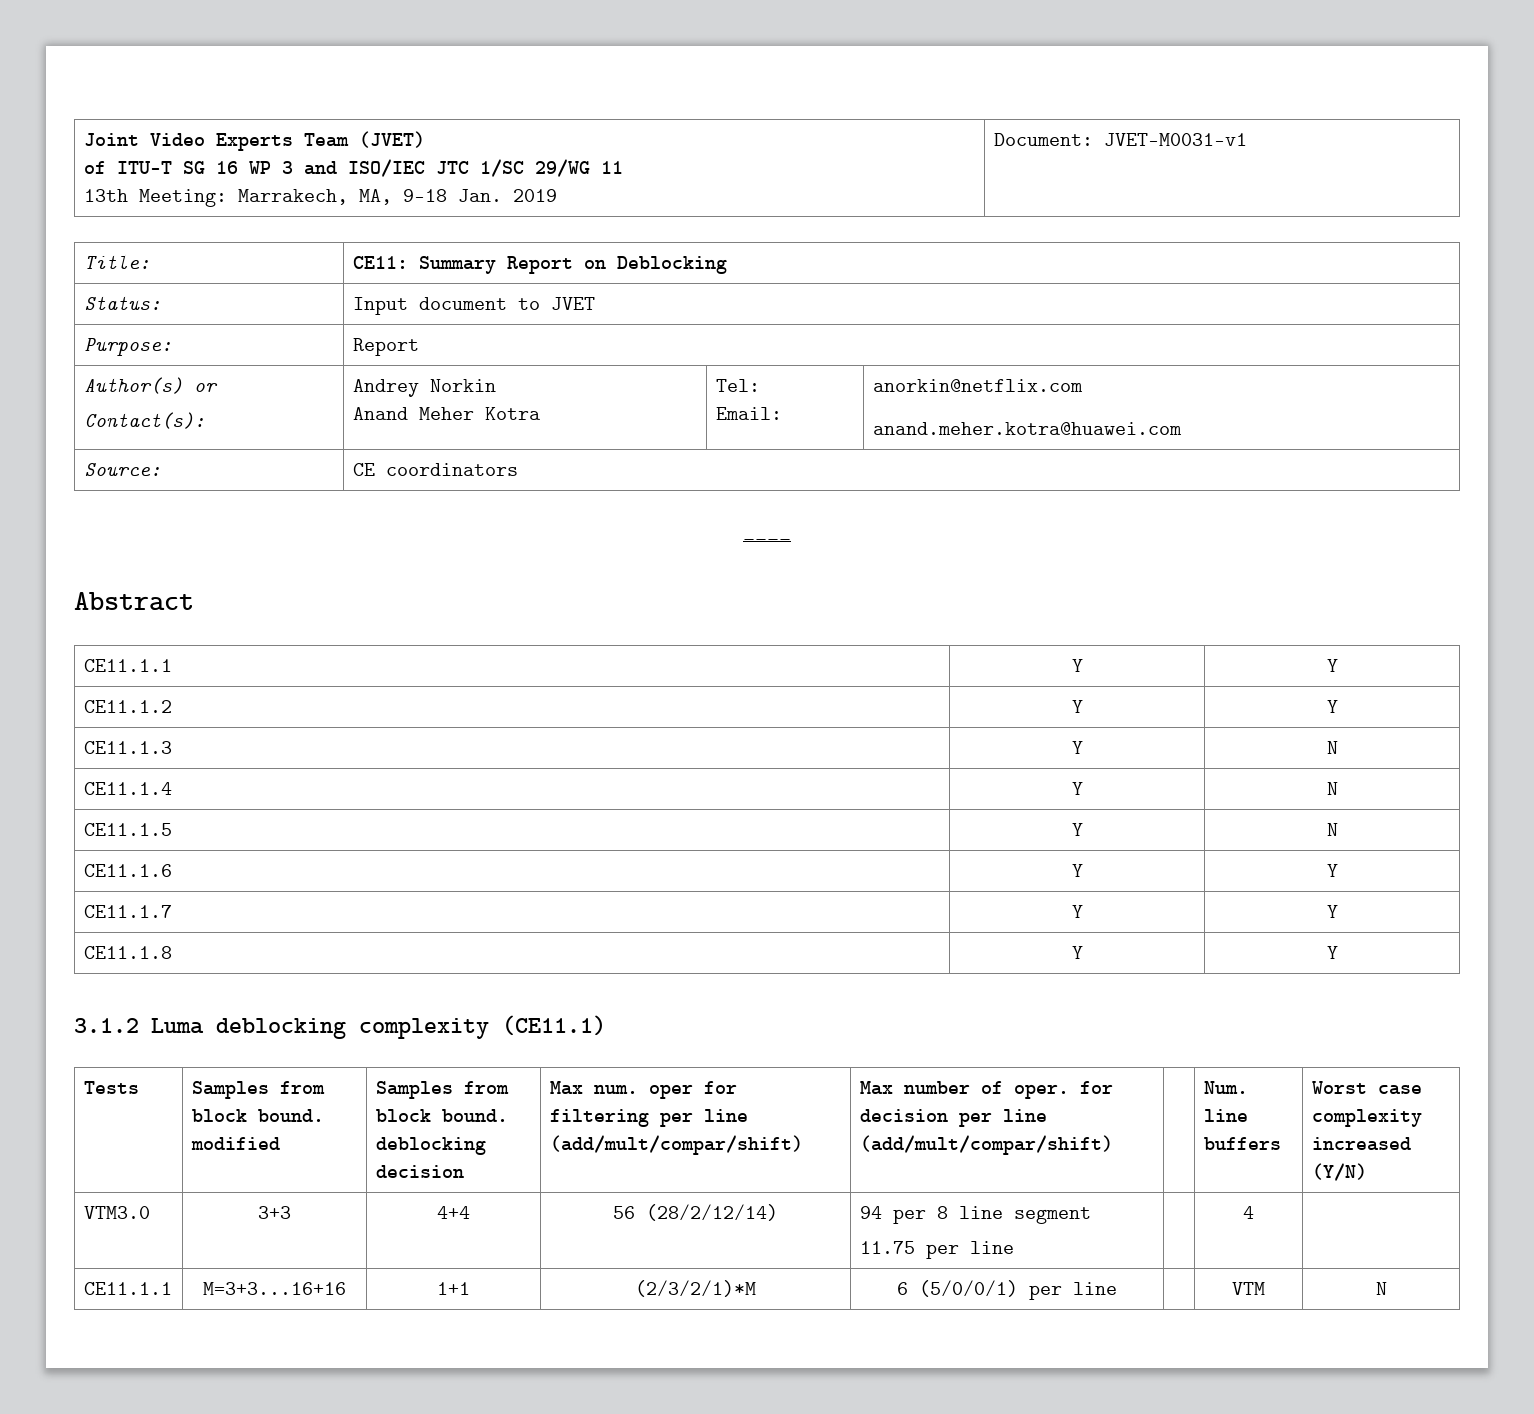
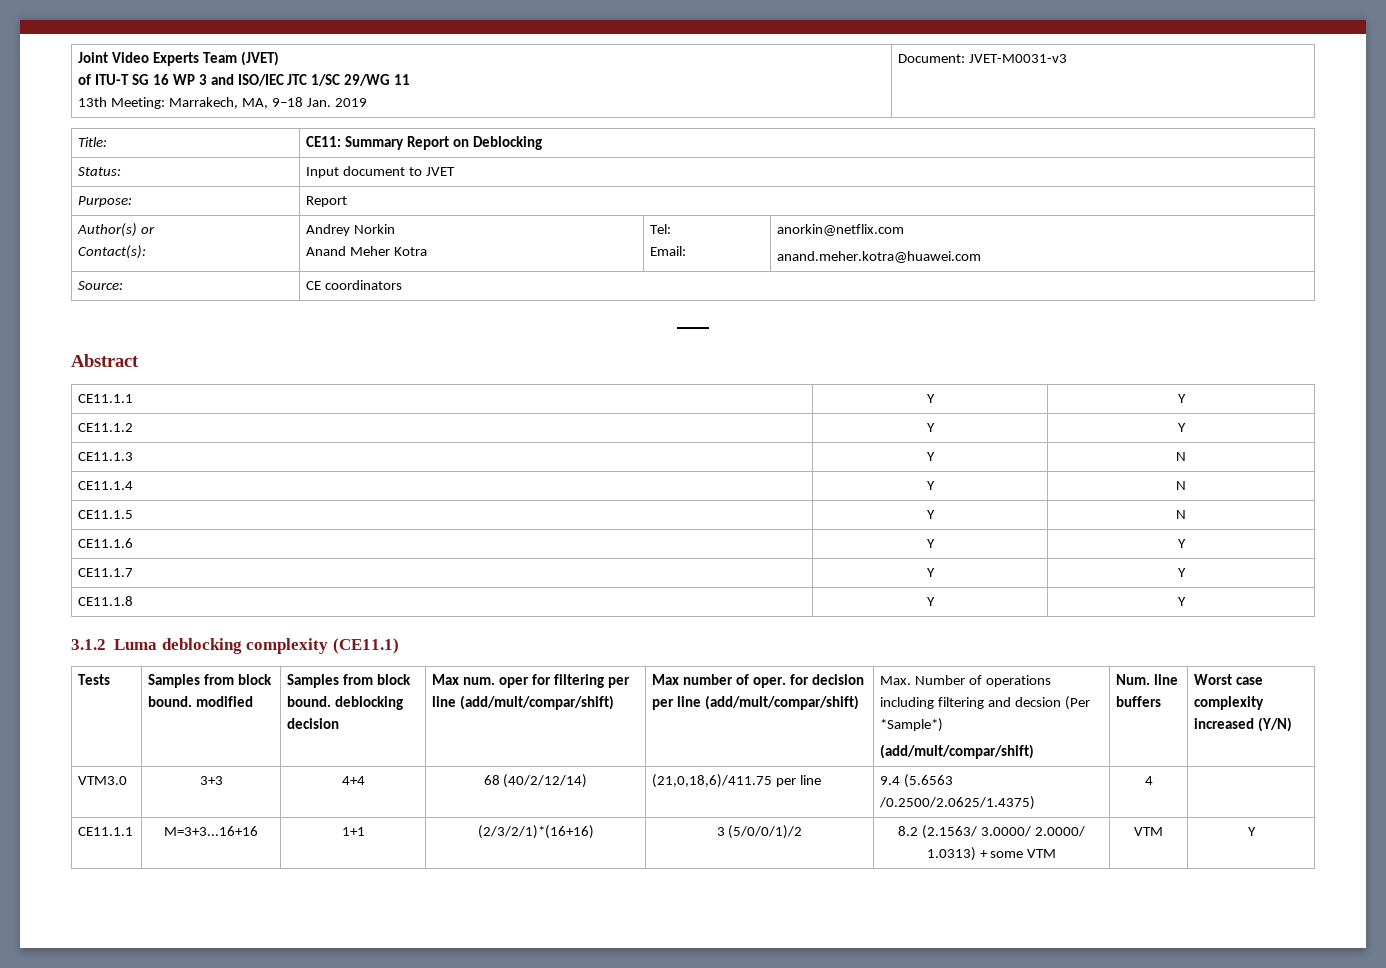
[1103,133,1247,146] JVET-M0031-v1 -> [969,54,1068,63] JVET-M0031-v3
(1113, 1145) none -> [880,675,1051,687] [880,696,1090,710] [880,718,944,732] [880,744,1035,759] Max. Number of operations including filtering and decsion (Per *Sample*) // (add/mult/compar/shift)
[613,1204,778,1221] [859,1206,1091,1224] [859,1241,1014,1259] 56 (28/2/12/14) | 94 per 8 line segment // 11.75 per line | -> [483,774,588,788] [652,774,821,788] [880,774,954,788] [879,796,1036,810] 68 (40/2/12/14) | (21,0,18,6)/411.75 per line | 9.4 (5.6563 /0.2500/2.0625/1.4375)
[635,1280,756,1297] [897,1280,1117,1300] [1232,1282,1265,1295] [1375,1282,1387,1295] (2/3/2/1)*M | 6 (5/0/0/1) per line | | VTM | N -> [477,825,594,839] [716,825,803,839] [898,825,1085,839] [926,847,1057,861] [1134,827,1163,836] [1247,827,1256,836] (2/3/2/1)*(16+16) | 3 (5/0/0/1)/2 | 8.2 (2.1563/ 3.0000/ 2.0000/ 1.0313) + some VTM | VTM | Y

